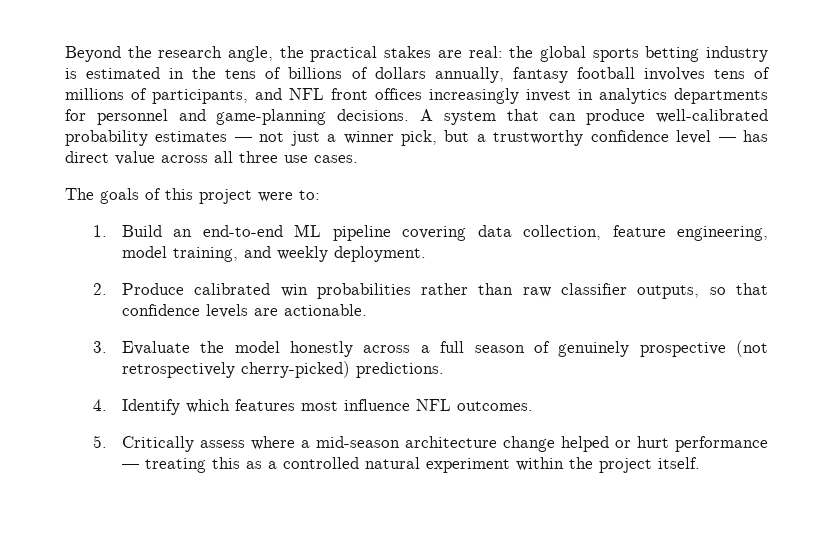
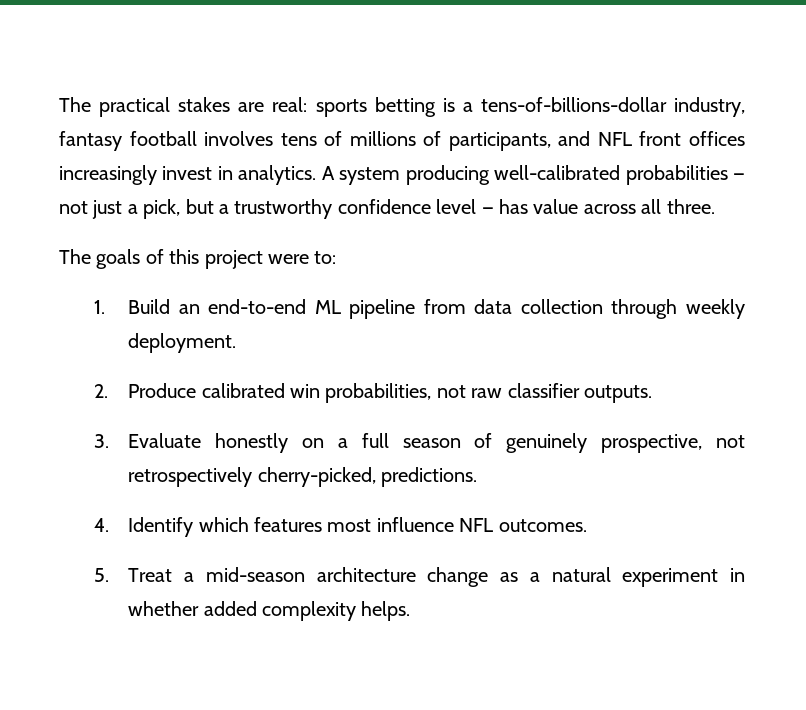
[65,46,769,62] [65,67,504,83] Beyond the research angle, the practical stakes are real: the global sports betting industry is estimated in the tens of billions of dollars annually, -> [59,97,746,117] The practical stakes are real: sports betting is a tens-of-billions-dollar industry,
[599,88,768,104] [65,109,768,125] [65,130,228,146] analytics departments for personnel and game-planning decisions. A system that can produce well-calibrated probability estimates -> [238,165,728,185] analytics. A system producing well-calibrated probabilities
[343,131,394,144] winner -> (138, 209) none
[65,151,109,163] direct -> (528, 206) none
[239,151,358,163] three use cases. -> [666,199,715,214] three.
[402,225,768,241] [121,246,271,262] covering data collection, feature engineering, model training, and -> [423,299,678,319] from data collection through
[316,283,768,299] [121,304,367,318] [93,341,411,357] probabilities rather than raw classifier outputs, so that confidence levels are actionable. // 3. Evaluate the model honestly across -> [325,383,653,403] [93,433,324,453] probabilities, not raw classifier outputs. // 3. Evaluate honestly on
[639,340,768,357] [121,361,350,378] prospective (not retrospectively cherry-picked) -> [601,434,745,453] [128,467,376,487] prospective, not retrospectively cherry-picked,
[121,436,295,452] Critically assess where -> [128,568,173,582] Treat
[560,436,769,452] [121,457,240,473] helped or hurt performance — treating this -> (489, 577) none
[282,457,359,469] controlled -> (540, 577) none
[515,457,700,473] within the project itself. -> [730,568,746,582] [128,601,411,621] in whether added complexity helps.

